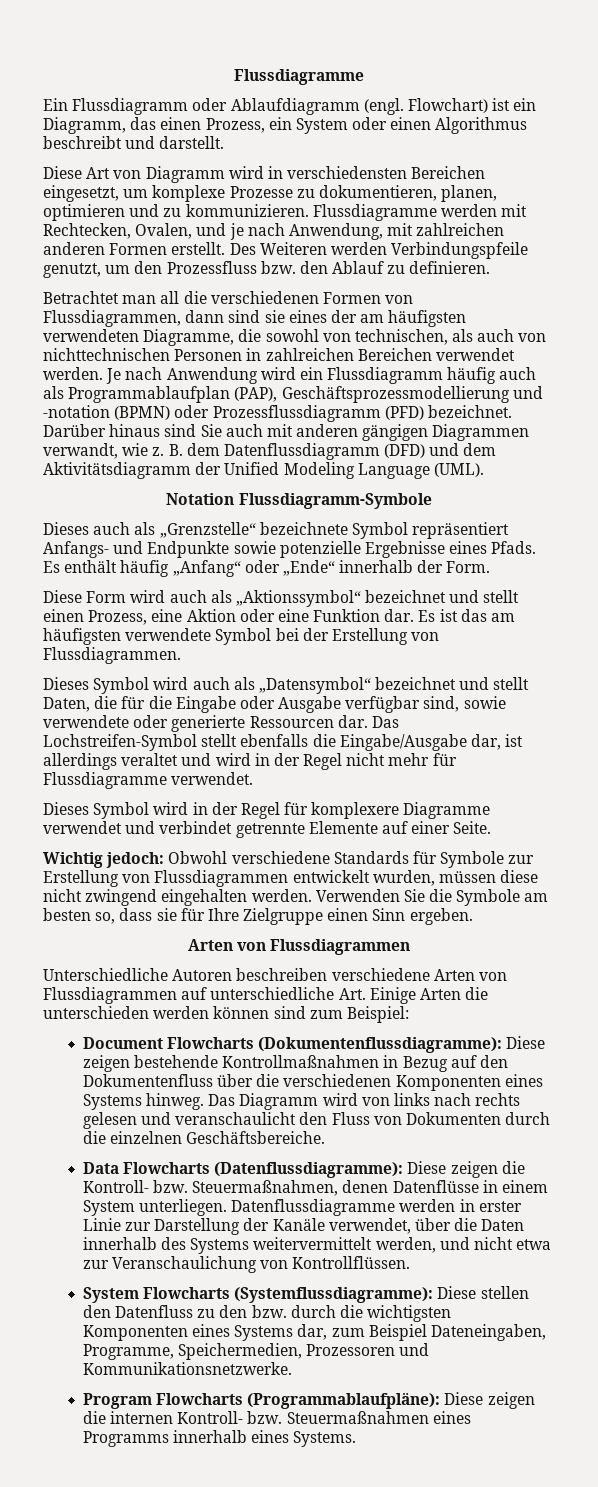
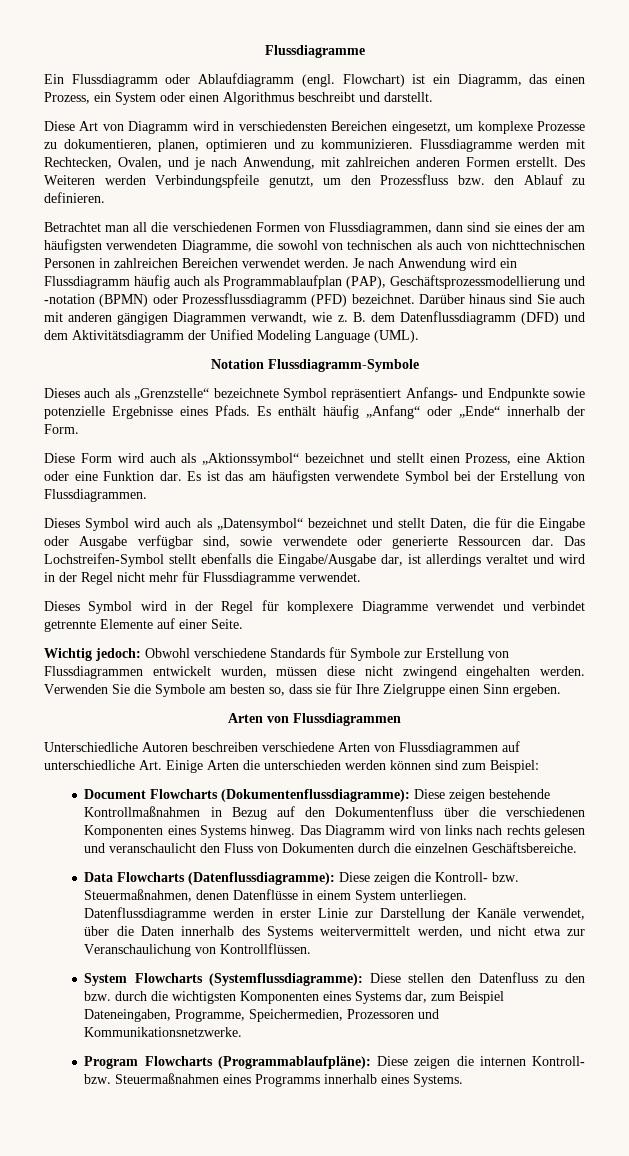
[354,329,448,345] technischen, -> [347,240,413,250] technischen

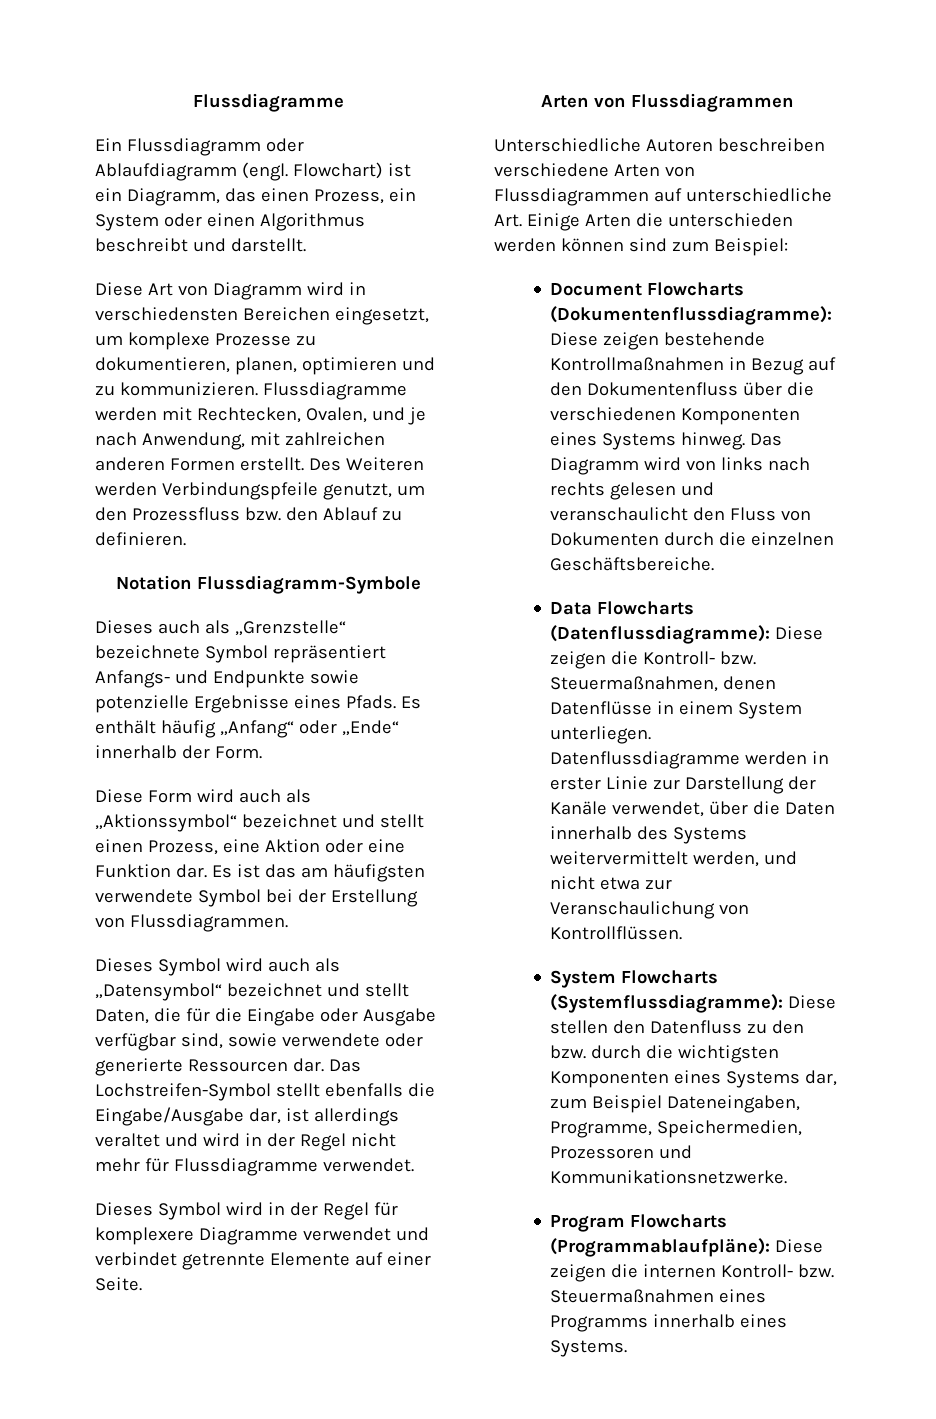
[44,222,585,235] [44,239,585,253] [44,258,517,271] [44,275,585,289] [44,293,585,307] [44,311,585,325] [44,329,419,343] // Betrachtet man all die verschiedenen Formen von Flussdiagrammen, dann sind sie eines der am häufigsten verwendeten Diagramme, die sowohl von technischen als auch von nichttechnischen Personen in zahlreichen Bereichen verwendet werden. Je nach Anwendung wird ein Flussdiagramm häufig auch als Programmablaufplan (PAP), Geschäftsprozessmodellierung und -notation (BPMN) oder Prozessflussdiagramm (PFD) bezeichnet. Darüber hinaus sind Sie auch mit anderen gängigen Diagrammen verwandt, wie z. B. dem Datenflussdiagramm (DFD) und dem Aktivitätsdiagramm der Unified Modeling Language (UML). -> (186, 539) none
[44,647,509,661] [44,666,585,679] [44,683,561,697] // Wichtig jedoch: Obwohl verschiedene Standards für Symbole zur Erstellung von Flussdiagrammen entwickelt wurden, müssen diese nicht zwingend eingehalten werden. Verwenden Sie die Symbole am besten so, dass sie für Ihre Zielgruppe einen Sinn ergeben. -> (142, 1284) none

